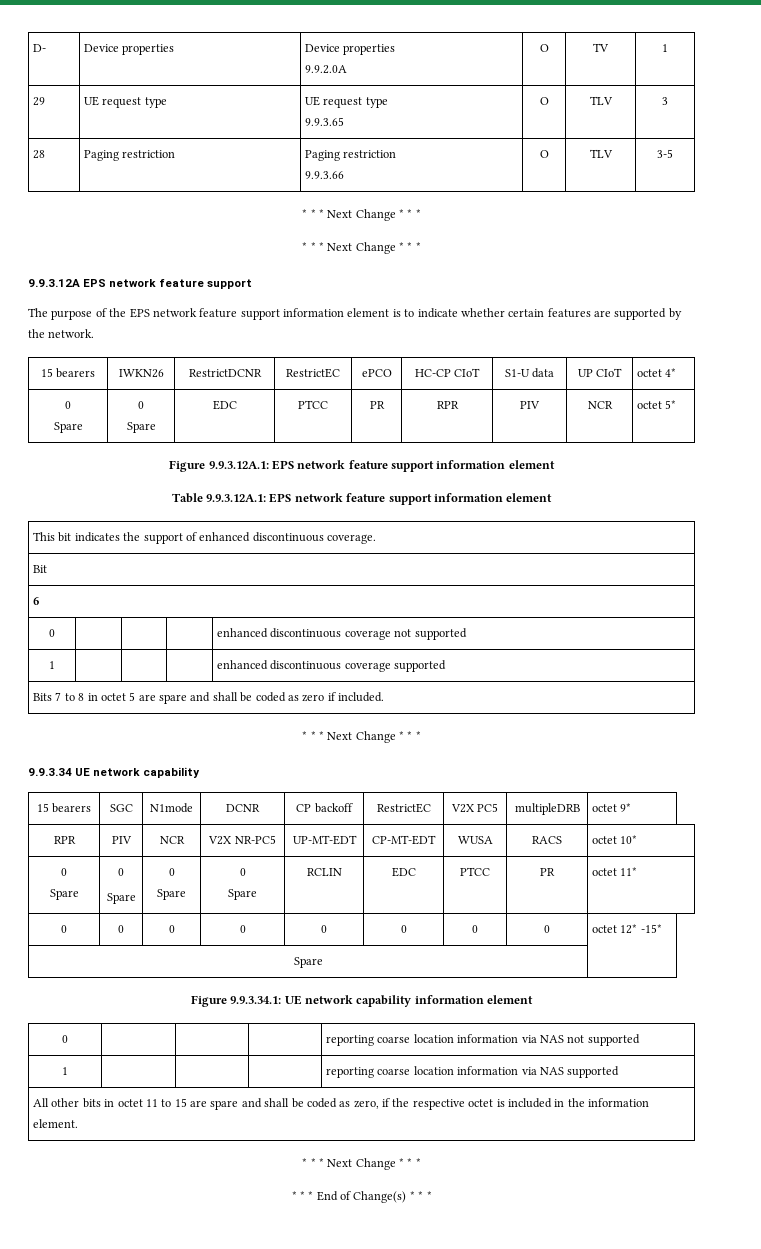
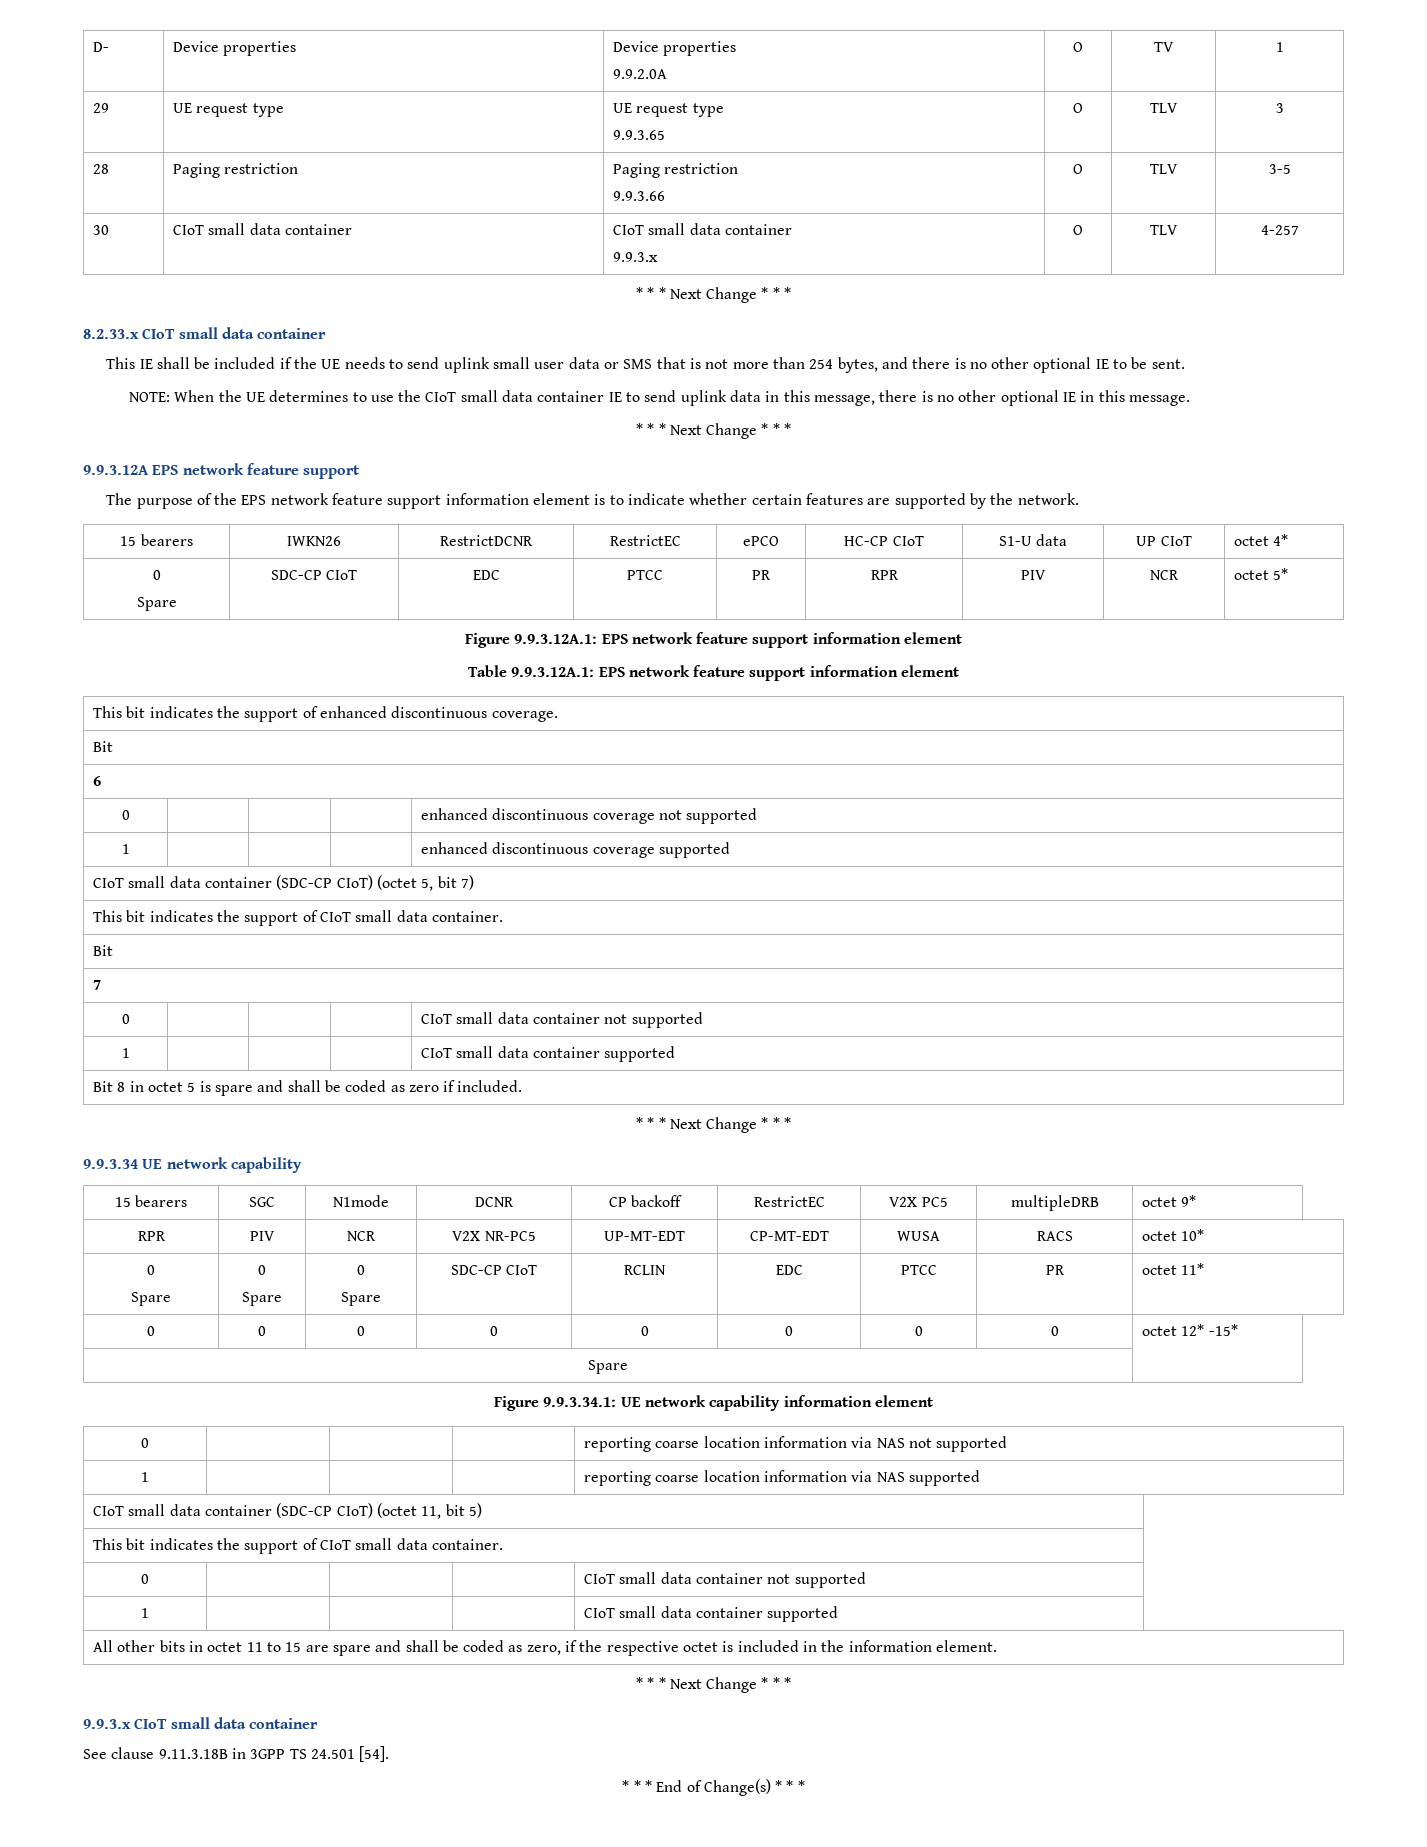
[302,209,421,221] // * * * Next Change * * * -> [92,225,109,235] [172,223,352,235] [612,223,792,235] [612,252,658,262] [1073,225,1083,235] [1150,225,1178,235] [1260,225,1299,235] [635,287,792,303] [83,327,327,339] [106,357,1185,373] [128,390,1190,406] // 30 | CIoT small data container | CIoT small data container // 9.9.3.x | O | TLV | 4-257 // * * * Next Change * * * // 8.2.33.x CIoT small data container // This IE shall be included if the UE needs to send uplink small user data or SMS that is not more than 254 bytes, and there is no other optional IE to be sent. // NOTE: When the UE determines to use the CIoT small data container IE to send uplink data in this message, there is no other optional IE in this message.
[138,401,144,409] [126,422,156,433] 0 // Spare -> [270,570,358,580] SDC-CP CIoT
[33,692,75,701] Bits 7 to -> [92,875,474,891] [92,910,503,926] [92,945,113,956] [92,980,101,990] [121,1014,130,1024] [420,1012,703,1028] [121,1048,130,1058] [420,1046,676,1062] [92,1081,113,1092] CIoT small data container (SDC-CP CIoT) (octet 5, bit 7) // This bit indicates the support of CIoT small data container. // Bit // 7 // 0 | | | | CIoT small data container not supported // 1 | | | | CIoT small data container supported // Bit
[138,694,156,701] are -> [199,1081,211,1092] is
[239,868,246,876] [227,889,257,900] 0 // Spare -> [450,1265,538,1275] SDC-CP CIoT
(620, 1072) none -> [92,1503,482,1519] [92,1538,503,1554] [141,1574,149,1584] [583,1572,866,1588] [141,1608,149,1618] [583,1606,839,1622] // CIoT small data container (SDC-CP CIoT) (octet 11, bit 5) // This bit indicates the support of CIoT small data container. // 0 | | | | CIoT small data container not supported // 1 | | | | CIoT small data container supported
(421, 1162) none -> [83,1717,319,1729] [83,1746,390,1762] // 9.9.3.x CIoT small data container // See clause 9.11.3.18B in 3GPP TS 24.501 [54].

